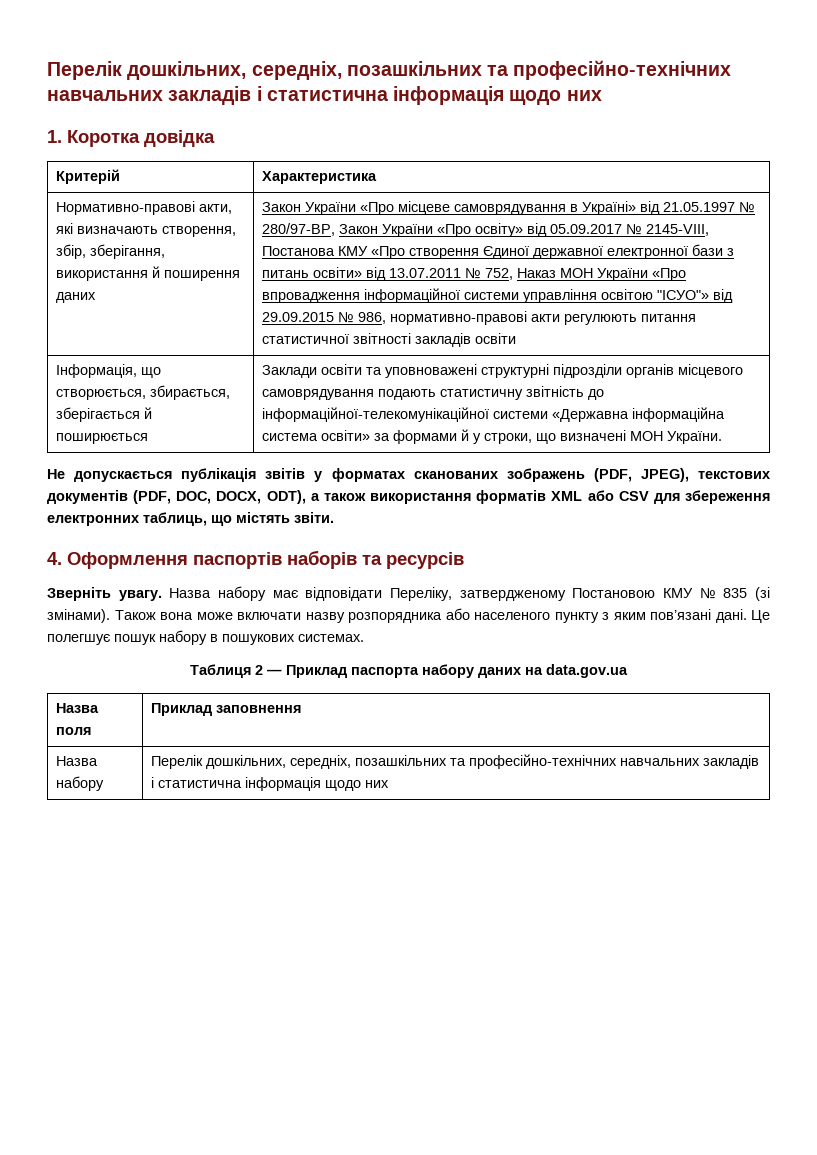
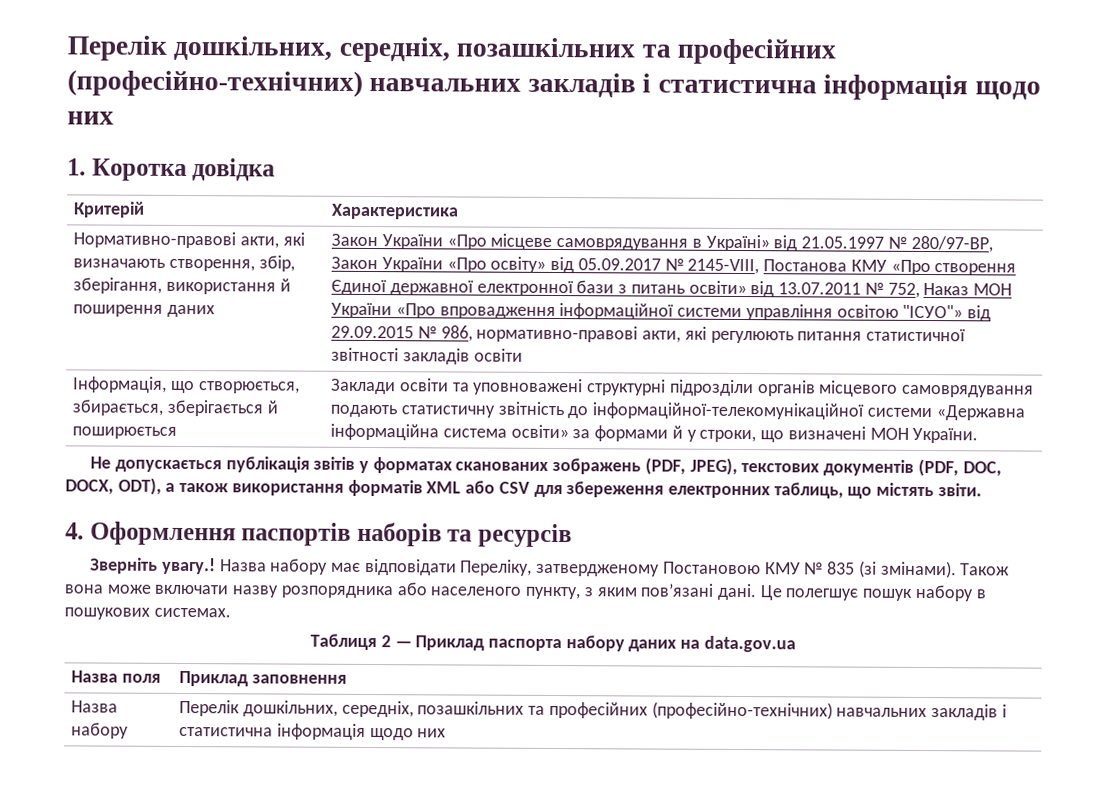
[47,60,732,80] Перелік дошкільних, середніх, позашкільних та професійно-технічних -> [67,35,837,65] [67,69,363,97] Перелік дошкільних, середніх, позашкільних та професійних (професійно-технічних)
[530,314,560,322] акти -> [642,326,707,343] акти, які
[118,590,162,601] увагу. -> [161,557,216,575] увагу.!
[554,612,599,623] пункту -> [525,586,581,600] пункту,
[468,754,617,769] професійно-технічних -> [548,701,833,720] професійних (професійно-технічних)

